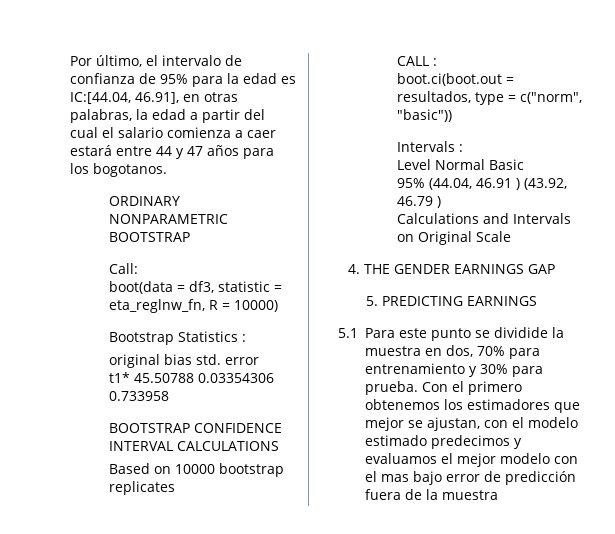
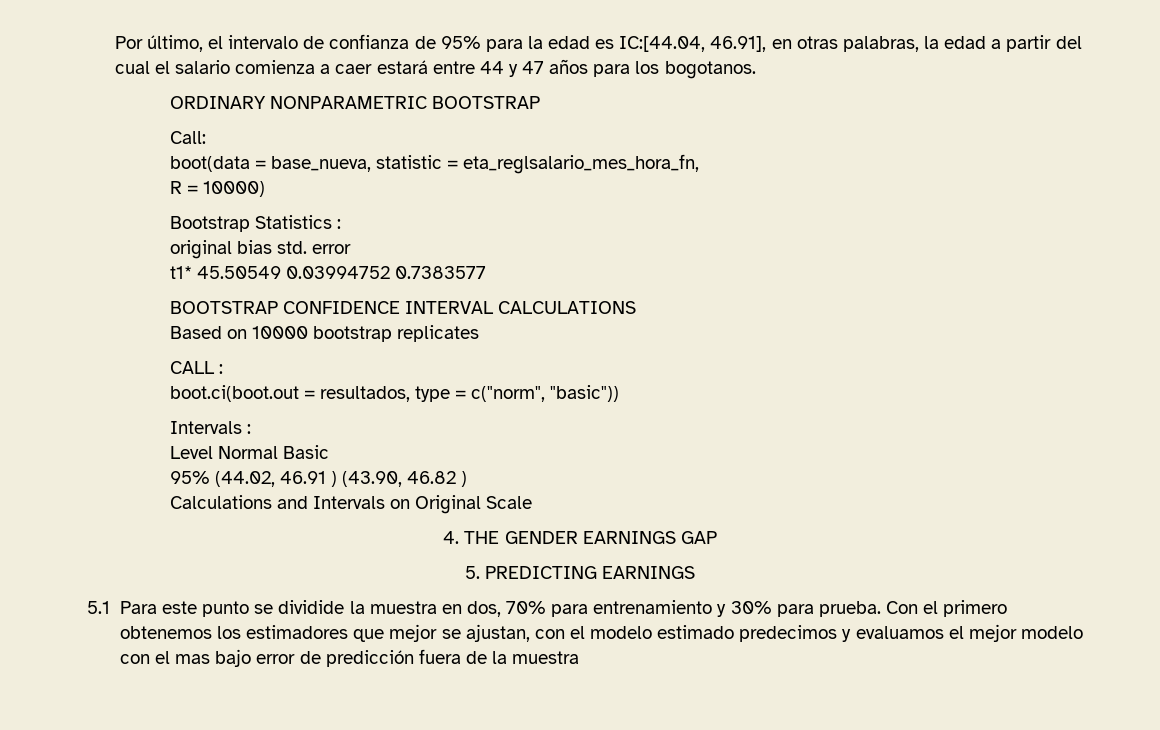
[188,281,214,293] df3, -> [270,156,371,172] base_nueva,
[108,299,205,313] eta_reglnw_fn, -> [463,154,700,174] eta_reglsalario_mes_hora_fn, //
[133,373,274,383] [108,391,169,401] 45.50788 0.03354306 0.733958 -> [196,266,486,279] 45.50549 0.03994752 0.7383577
[428,178,472,190] (44.04, -> [214,471,275,487] (44.02,
[523,178,567,190] [396,196,433,206] (43.92, 46.79 -> [342,471,457,487] (43.90, 46.82

